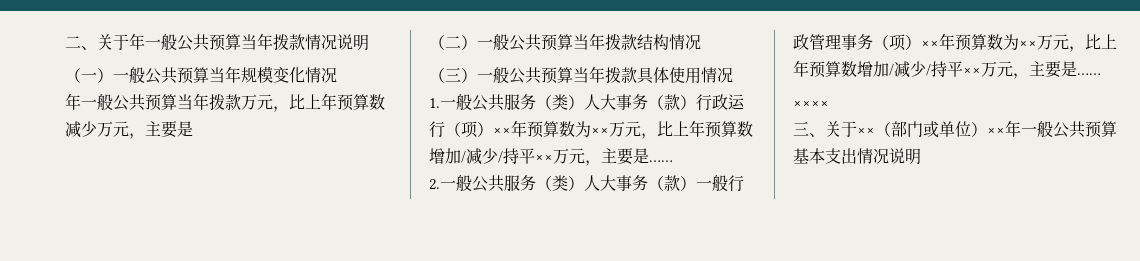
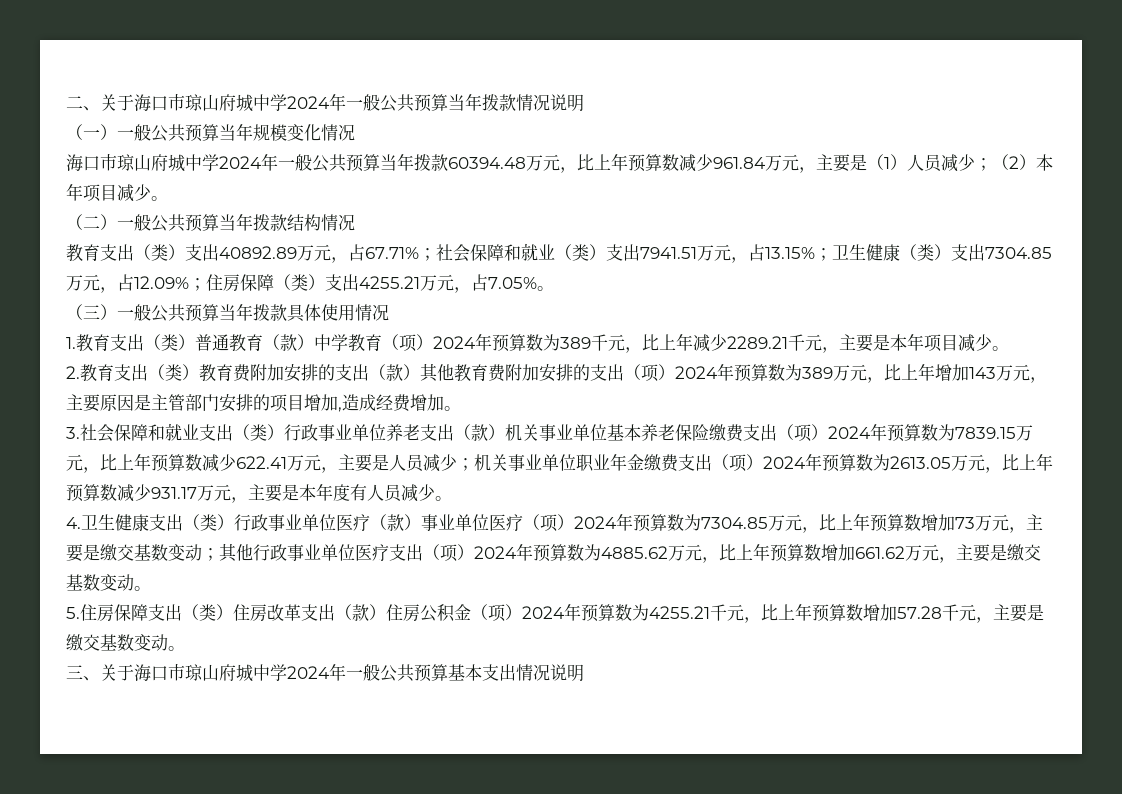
(129, 42) none -> [134,94,329,112] 海口市琼山府城中学2024
[65,93,385,112] [65,121,193,139] 年一般公共预算当年拨款万元，比上年预算数减少万元，主要是 -> [66,153,1053,173] [66,183,168,202] 海口市琼山府城中学2024年一般公共预算当年拨款60394.48万元，比上年预算数减少961.84万元，主要是（1）人员减少；（2）本年项目减少。
(701, 42) none -> [66,243,1052,263] [66,274,554,293] // 教育支出（类）支出40892.89万元，占67.71%；社会保障和就业（类）支出7941.51万元，占13.15%；卫生健康（类）支出7304.85万元，占12.09%；住房保障（类）支出4255.21万元，占7.05%。
[440,94,745,111] [429,120,753,139] [429,148,673,166] [429,175,744,192] [793,33,1117,52] [793,60,1101,79] [793,100,829,108] [793,121,1005,138] 一般公共服务（类）人大事务（款）行政运行（项）××年预算数为××万元，比上年预算数增加/减少/持平××万元，主要是…… // 2.一般公共服务（类）人大事务（款）一般行政管理事务（项）××年预算数为××万元，比上年预算数增加/减少/持平××万元，主要是…… // ×××× // 三、关于××（部门或单位）×× -> [76,333,1009,353] [66,363,1047,383] [66,394,461,412] [66,423,1033,442] [66,453,1053,473] [66,483,452,503] [66,513,1043,533] [66,543,1041,563] [66,574,151,591] [66,603,1044,623] [66,634,185,651] [66,664,329,682] 教育支出（类）普通教育（款）中学教育（项）2024年预算数为389千元，比上年减少2289.21千元，主要是本年项目减少。 // 2.教育支出（类）教育费附加安排的支出（款）其他教育费附加安排的支出（项）2024年预算数为389万元，比上年增加143万元，主要原因是主管部门安排的项目增加,造成经费增加。 // 3.社会保障和就业支出（类）行政事业单位养老支出（款）机关事业单位基本养老保险缴费支出（项）2024年预算数为7839.15万元，比上年预算数减少622.41万元，主要是人员减少；机关事业单位职业年金缴费支出（项）2024年预算数为2613.05万元，比上年预算数减少931.17万元，主要是本年度有人员减少。 // 4.卫生健康支出（类）行政事业单位医疗（款）事业单位医疗（项）2024年预算数为7304.85万元，比上年预算数增加73万元，主要是缴交基数变动；其他行政事业单位医疗支出（项）2024年预算数为4885.62万元，比上年预算数增加661.62万元，主要是缴交基数变动。 // 5.住房保障支出（类）住房改革支出（款）住房公积金（项）2024年预算数为4255.21千元，比上年预算数增加57.28千元，主要是缴交基数变动。 // 三、关于海口市琼山府城中学2024

